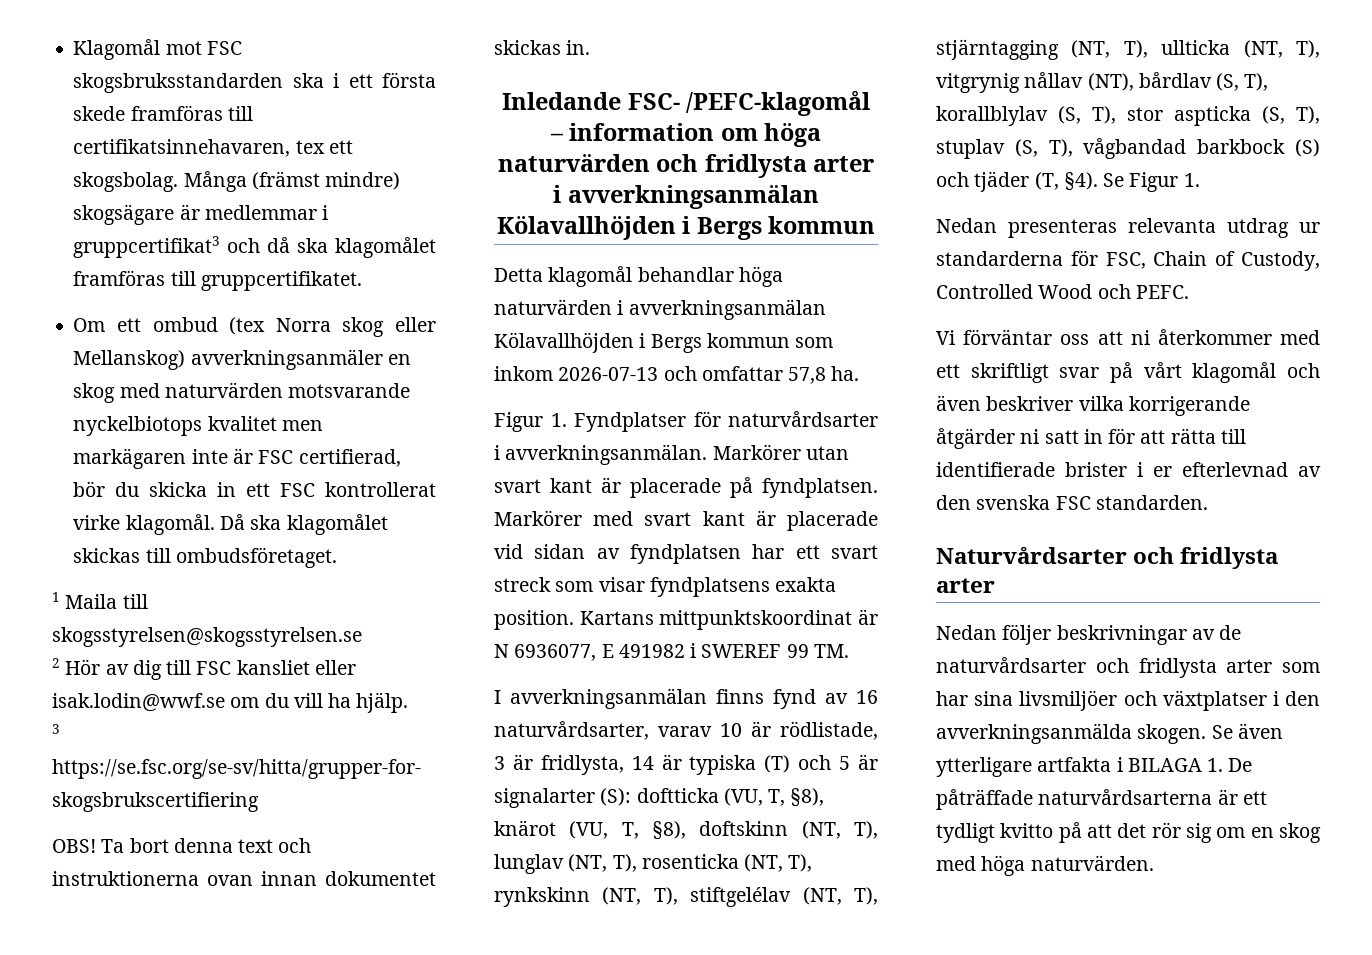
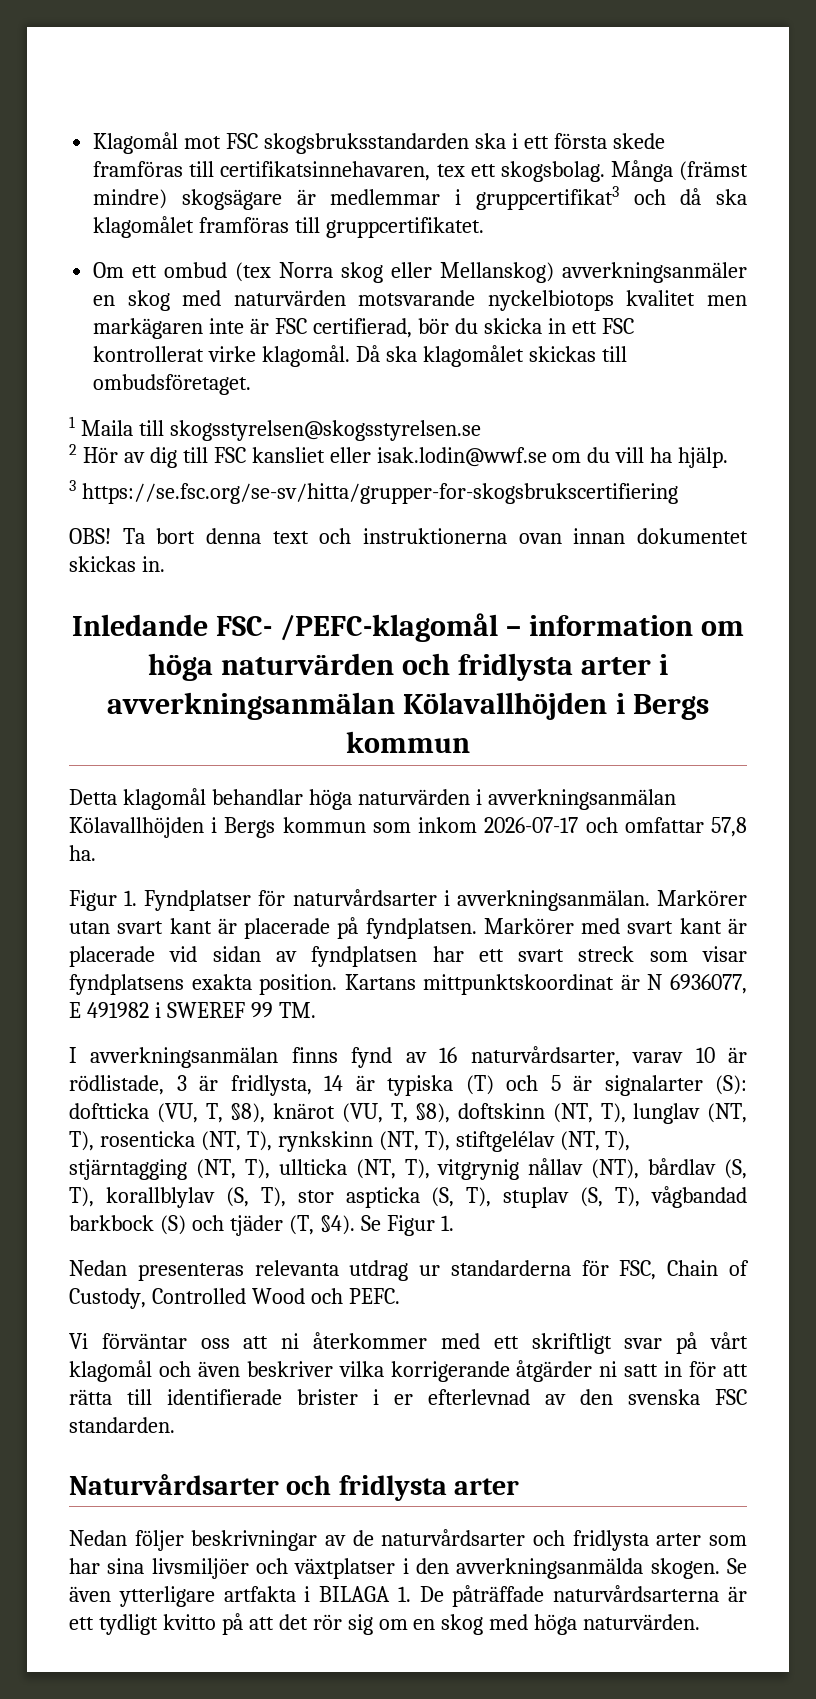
[558,367,659,381] 2026-07-13 -> [484,817,579,833] 2026-07-17

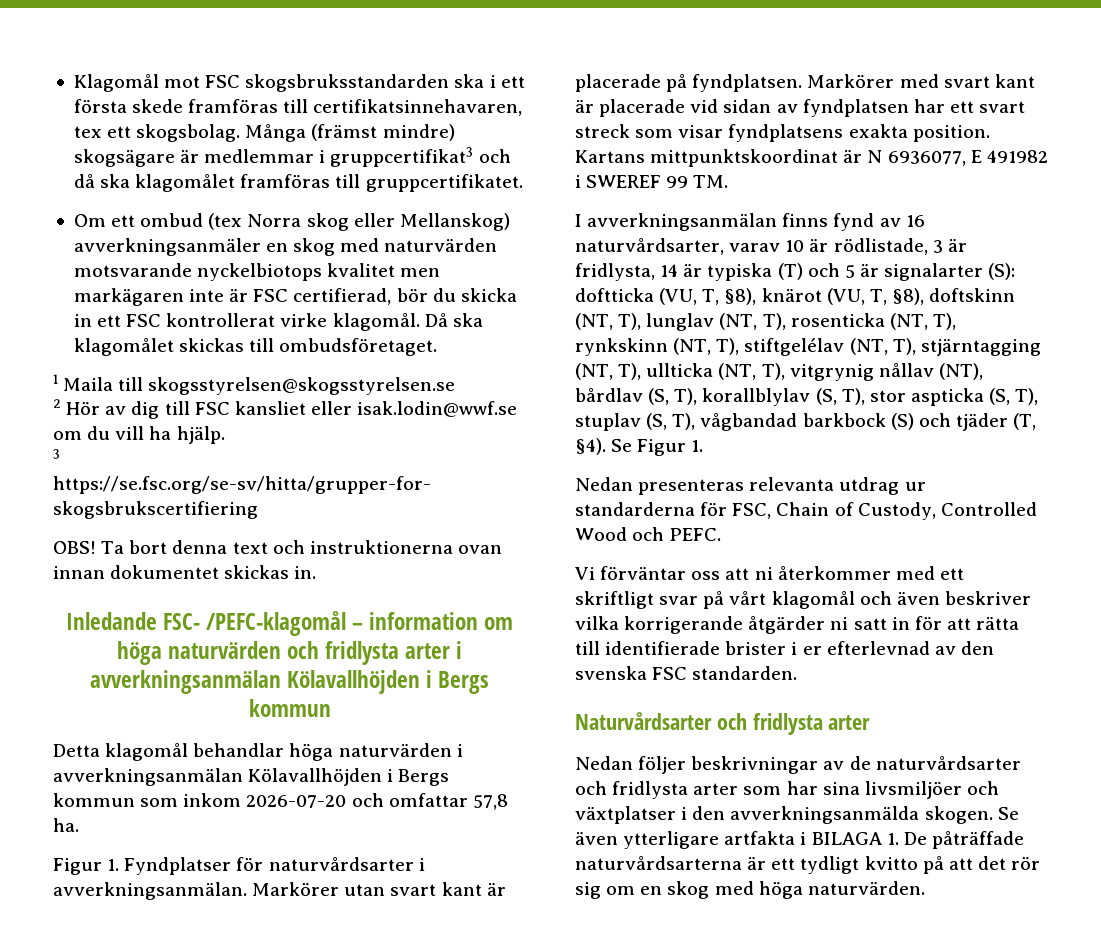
[484,817,579,833] 2026-07-17 -> [246,795,347,808] 2026-07-20

